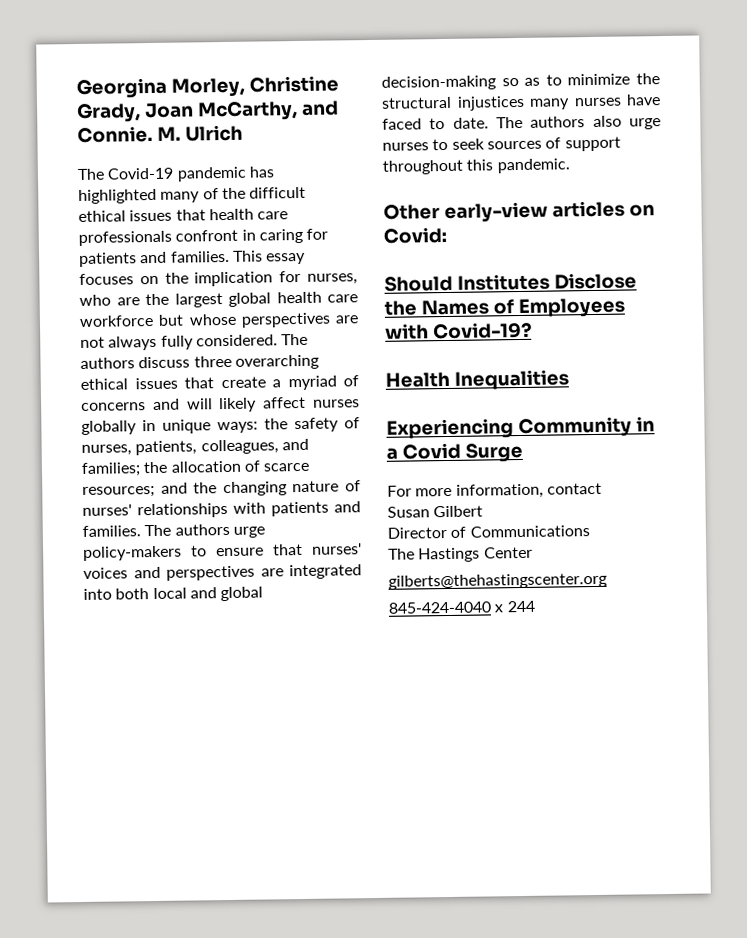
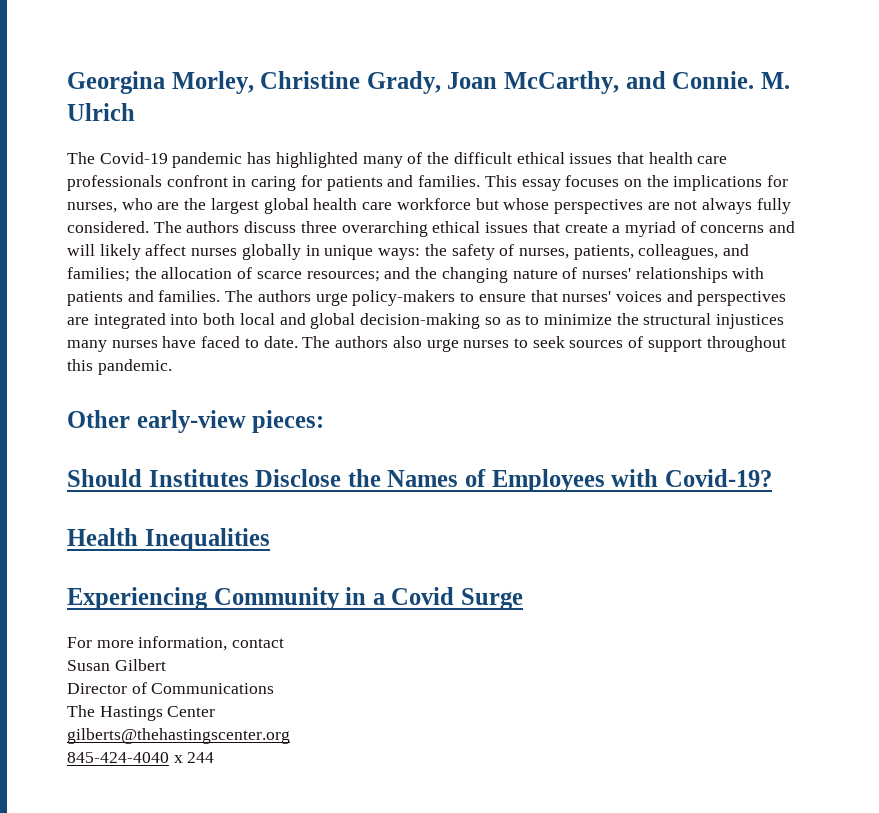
[194,271,274,287] implication -> [673,175,763,191] implications
[551,200,655,218] [383,226,447,244] articles on Covid: -> [252,410,325,433] pieces:

